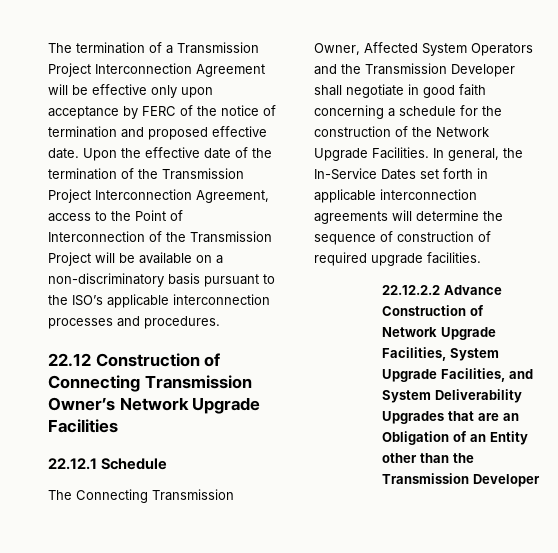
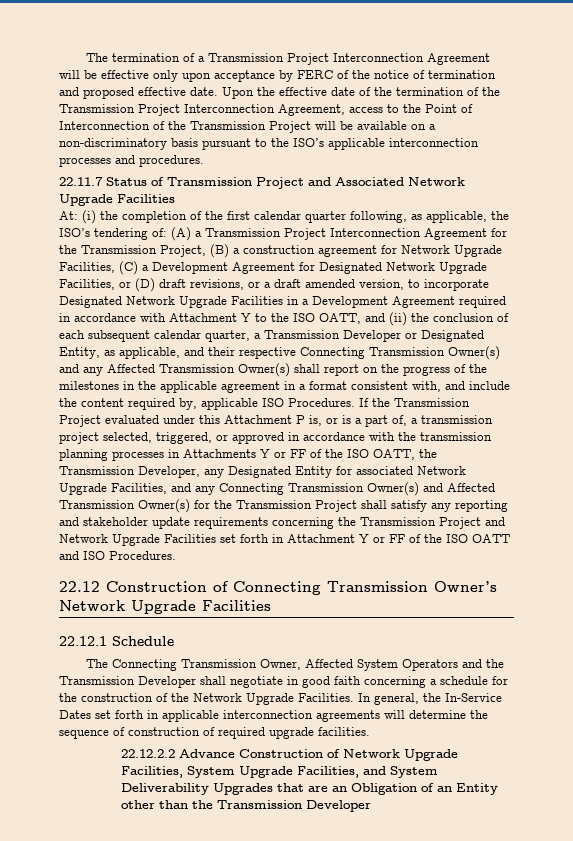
(220, 322) none -> [59,177,465,189] [59,194,175,206] [59,210,509,224] [59,227,507,241] [59,244,502,258] [59,261,487,275] [59,278,489,292] [59,296,506,308] [59,312,509,326] [59,330,484,342] [59,346,500,360] [59,363,487,377] [59,381,510,393] [59,398,470,410] [59,415,493,427] [59,432,492,444] [59,449,437,461] [59,466,466,478] [59,482,495,496] [59,499,508,513] [59,517,505,529] [59,534,510,546] [59,551,176,560] // 22.11.7 Status of Transmission Project and Associated Network Upgrade Facilities // At: (i) the completion of the first calendar quarter following, as applicable, the ISO’s tendering of: (A) a Transmission Project Interconnection Agreement for the Transmission Project, (B) a construction agreement for Network Upgrade Facilities, (C) a Development Agreement for Designated Network Upgrade Facilities, or (D) draft revisions, or a draft amended version, to incorporate Designated Network Upgrade Facilities in a Development Agreement required in accordance with Attachment Y to the ISO OATT, and (ii) the conclusion of each subsequent calendar quarter, a Transmission Developer or Designated Entity, as applicable, and their respective Connecting Transmission Owner(s) and any Affected Transmission Owner(s) shall report on the progress of the milestones in the applicable agreement in a format consistent with, and include the content required by, applicable ISO Procedures. If the Transmission Project evaluated under this Attachment P is, or is a part of, a transmission project selected, triggered, or approved in accordance with the transmission planning processes in Attachments Y or FF of the ISO OATT, the Transmission Developer, any Designated Entity for associated Network Upgrade Facilities, and any Connecting Transmission Owner(s) and Affected Transmission Owner(s) for the Transmission Project shall satisfy any reporting and stakeholder update requirements concerning the Transmission Project and Network Upgrade Facilities set forth in Attachment Y or FF of the ISO OATT and ISO Procedures.

